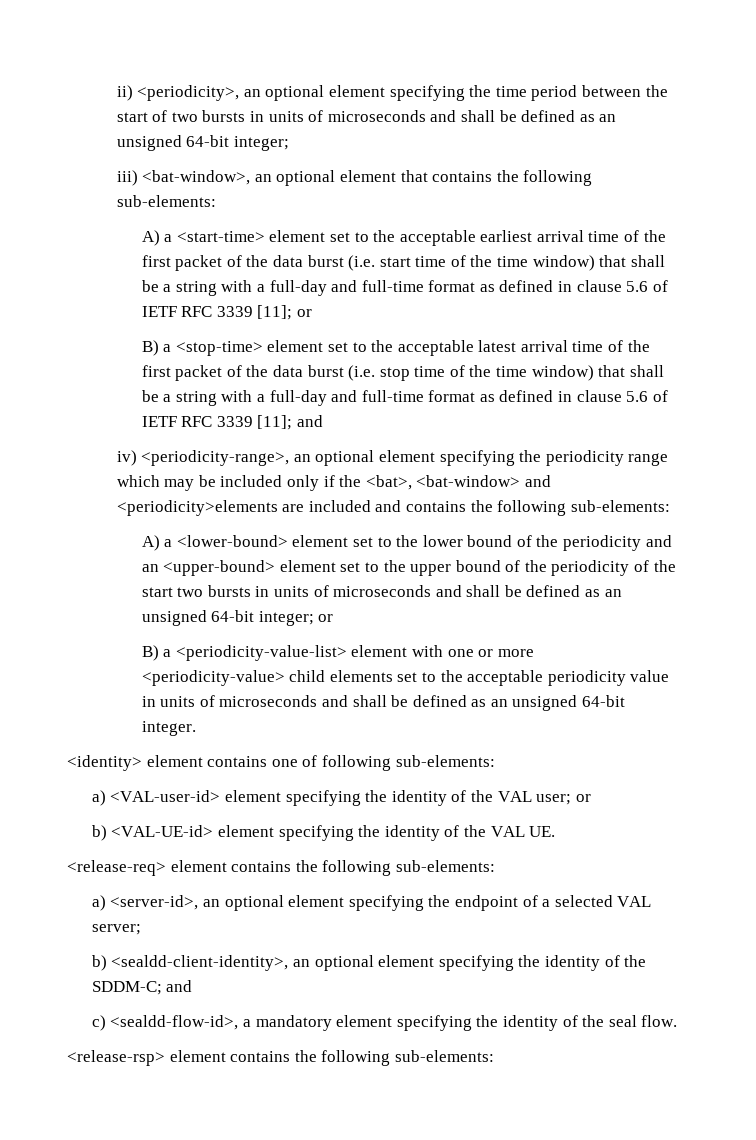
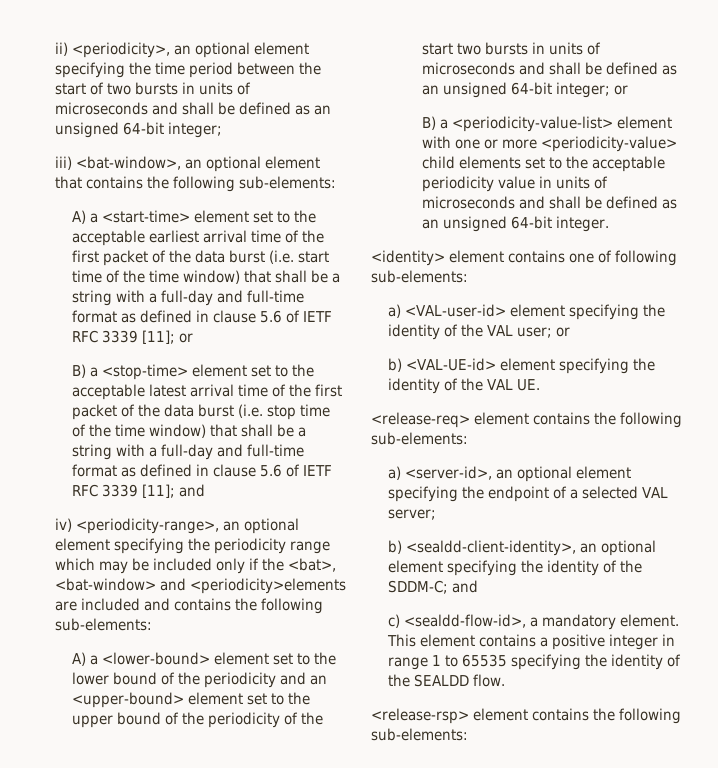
[336,1015,637,1031] element specifying the identity of the seal -> [620,614,680,627] [387,634,676,650] [388,654,682,670] [388,674,470,687] element. This element contains a positive integer in range 1 to 65535 specifying the identity of the SEALDD

